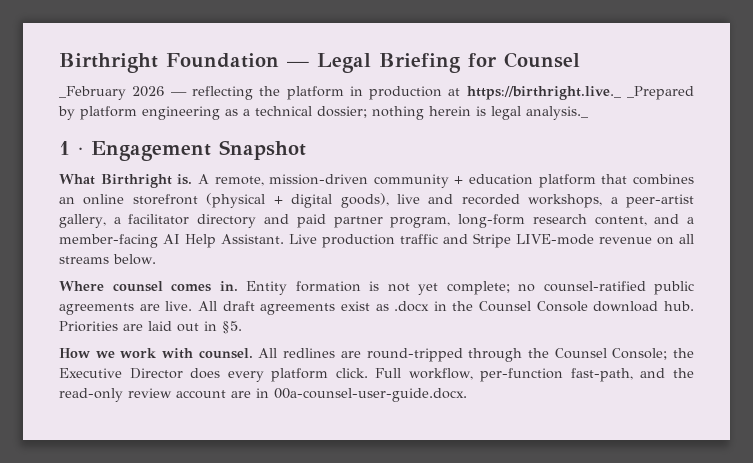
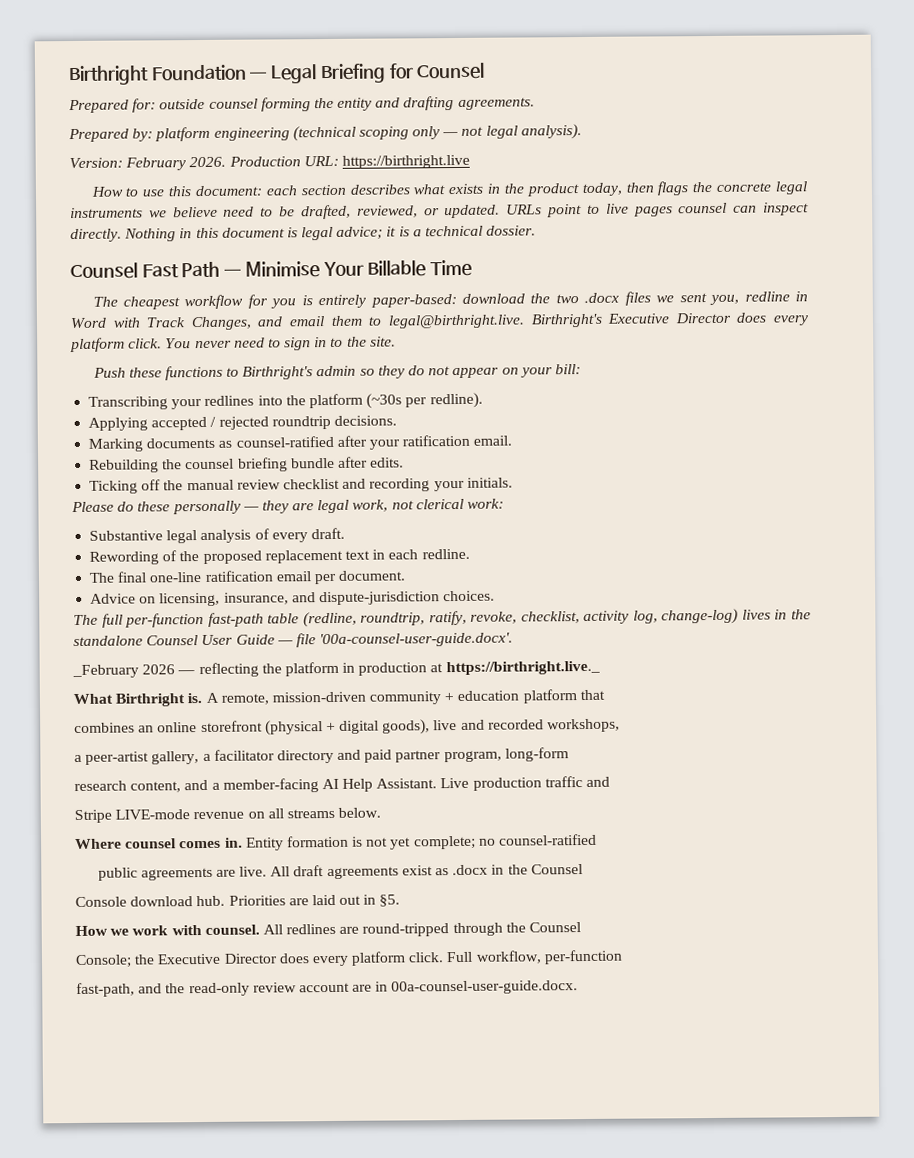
(580, 60) none -> [68,96,535,114] [68,124,582,143] [69,154,470,171] [90,181,808,197] [70,202,810,220] [70,225,537,243] [70,259,473,280] [92,291,809,310] [70,312,810,331] [70,336,396,353] [92,364,581,381] [88,392,483,410] [88,415,397,431] [88,434,513,452] [89,456,405,473] [89,477,513,494] [71,498,505,515] [89,527,345,544] [89,548,470,565] [89,570,407,585] [90,590,496,607] [73,608,811,628] [73,632,514,648] // Prepared for: outside counsel forming the entity and drafting agreements. // Prepared by: platform engineering (technical scoping only — not legal analysis). // Version: February 2026. Production URL: https://birthright.live // How to use this document: each section describes what exists in the product today, then flags the concrete legal instruments we believe need to be drafted, reviewed, or updated. URLs point to live pages counsel can inspect directly. Nothing in this document is legal advice; it is a technical dossier. // Counsel Fast Path — Minimise Your Billable Time // The cheapest workflow for you is entirely paper-based: download the two .docx files we sent you, redline in Word with Track Changes, and email them to legal@birthright.live. Birthright's Executive Director does every platform click. You never need to sign in to the site. // Push these functions to Birthright's admin so they do not appear on your bill: // Transcribing your redlines into the platform (~30s per redline). // Applying accepted / rejected roundtrip decisions. // Marking documents as counsel-ratified after your ratification email. // Rebuilding the counsel briefing bundle after edits. // Ticking off the manual review checklist and recording your initials. // Please do these personally — they are legal work, not clerical work: // Substantive legal analysis of every draft. // Rewording of the proposed replacement text in each redline. // The final one-line ratification email per document. // Advice on licensing, insurance, and dispute-jurisdiction choices. // The full per-function fast-path table (redline, roundtrip, ratify, revoke, checklist, activity log, change-log) lives in the standalone Counsel User Guide — file '00a-counsel-user-guide.docx'.
[627,86,694,100] [58,106,588,120] [59,140,306,161] _Prepared by platform engineering as a technical dossier; nothing herein is legal analysis._ // 1 · Engagement Snapshot -> (600, 668) none
(628, 179) none -> (605, 695) //
(603, 201) none -> (621, 725) //
(525, 221) none -> (569, 754) //
(468, 239) none -> (611, 781) //
(646, 286) none -> (598, 839) //
(532, 306) none -> (583, 869) //
(607, 353) none -> (582, 927) //
(564, 375) none -> (623, 957) //

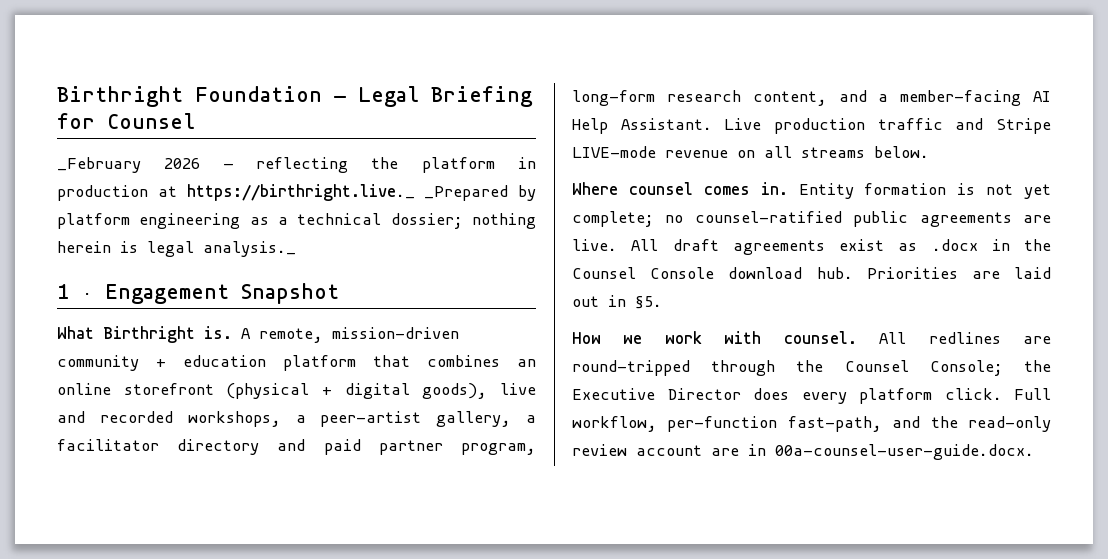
[68,96,535,114] [68,124,582,143] [69,154,470,171] [90,181,808,197] [70,202,810,220] [70,225,537,243] [70,259,473,280] [92,291,809,310] [70,312,810,331] [70,336,396,353] [92,364,581,381] [88,392,483,410] [88,415,397,431] [88,434,513,452] [89,456,405,473] [89,477,513,494] [71,498,505,515] [89,527,345,544] [89,548,470,565] [89,570,407,585] [90,590,496,607] [73,608,811,628] [73,632,514,648] // Prepared for: outside counsel forming the entity and drafting agreements. // Prepared by: platform engineering (technical scoping only — not legal analysis). // Version: February 2026. Production URL: https://birthright.live // How to use this document: each section describes what exists in the product today, then flags the concrete legal instruments we believe need to be drafted, reviewed, or updated. URLs point to live pages counsel can inspect directly. Nothing in this document is legal advice; it is a technical dossier. // Counsel Fast Path — Minimise Your Billable Time // The cheapest workflow for you is entirely paper-based: download the two .docx files we sent you, redline in Word with Track Changes, and email them to legal@birthright.live. Birthright's Executive Director does every platform click. You never need to sign in to the site. // Push these functions to Birthright's admin so they do not appear on your bill: // Transcribing your redlines into the platform (~30s per redline). // Applying accepted / rejected roundtrip decisions. // Marking documents as counsel-ratified after your ratification email. // Rebuilding the counsel briefing bundle after edits. // Ticking off the manual review checklist and recording your initials. // Please do these personally — they are legal work, not clerical work: // Substantive legal analysis of every draft. // Rewording of the proposed replacement text in each redline. // The final one-line ratification email per document. // Advice on licensing, insurance, and dispute-jurisdiction choices. // The full per-function fast-path table (redline, roundtrip, ratify, revoke, checklist, activity log, change-log) lives in the standalone Counsel User Guide — file '00a-counsel-user-guide.docx'. -> (195, 121) none
(600, 668) none -> [424,185,536,201] [57,213,536,229] [57,241,296,257] [57,283,339,304] _Prepared by platform engineering as a technical dossier; nothing herein is legal analysis._ // 1 · Engagement Snapshot
(605, 695) // -> (410, 361) none
(621, 725) // -> (281, 419) none
(569, 754) // -> (655, 98) none
(611, 781) // -> (984, 124) none
(598, 839) // -> (842, 217) none
(583, 869) // -> (636, 273) none
(582, 927) // -> (909, 366) none
(623, 957) // -> (778, 424) none

